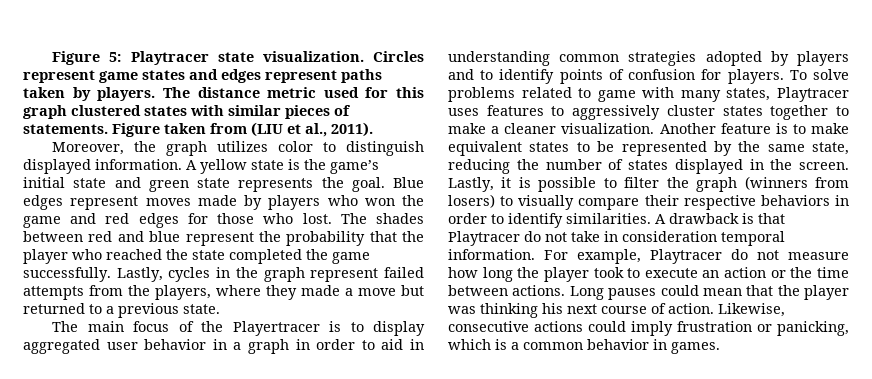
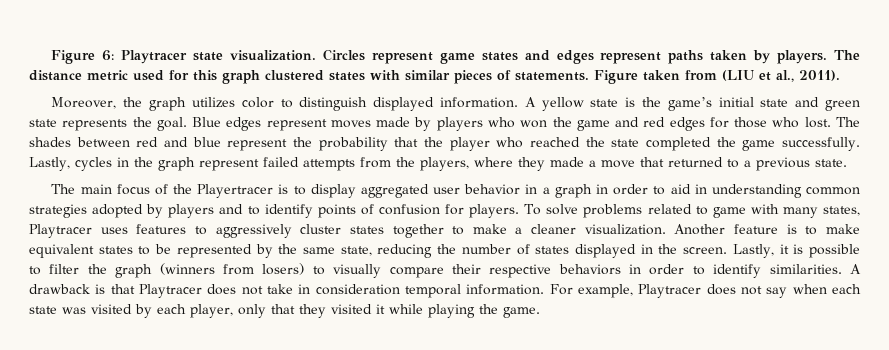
[52,51,122,65] Figure 5: -> [51,50,115,64] Figure 6:
[401,285,424,296] but -> [639,157,664,167] that
[524,231,541,242] do -> [207,284,237,295] does
[731,249,849,260] [448,267,849,282] [448,285,849,300] [448,303,785,318] [448,321,849,336] [448,339,720,354] do not measure how long the player took to execute an action or the time between actions. Long pauses could mean that the player was thinking his next course of action. Likewise, consecutive actions could imply frustration or panicking, which is a common behavior in games. -> [706,284,862,298] [29,304,540,318] does not say when each state was visited by each player, only that they visited it while playing the game.

